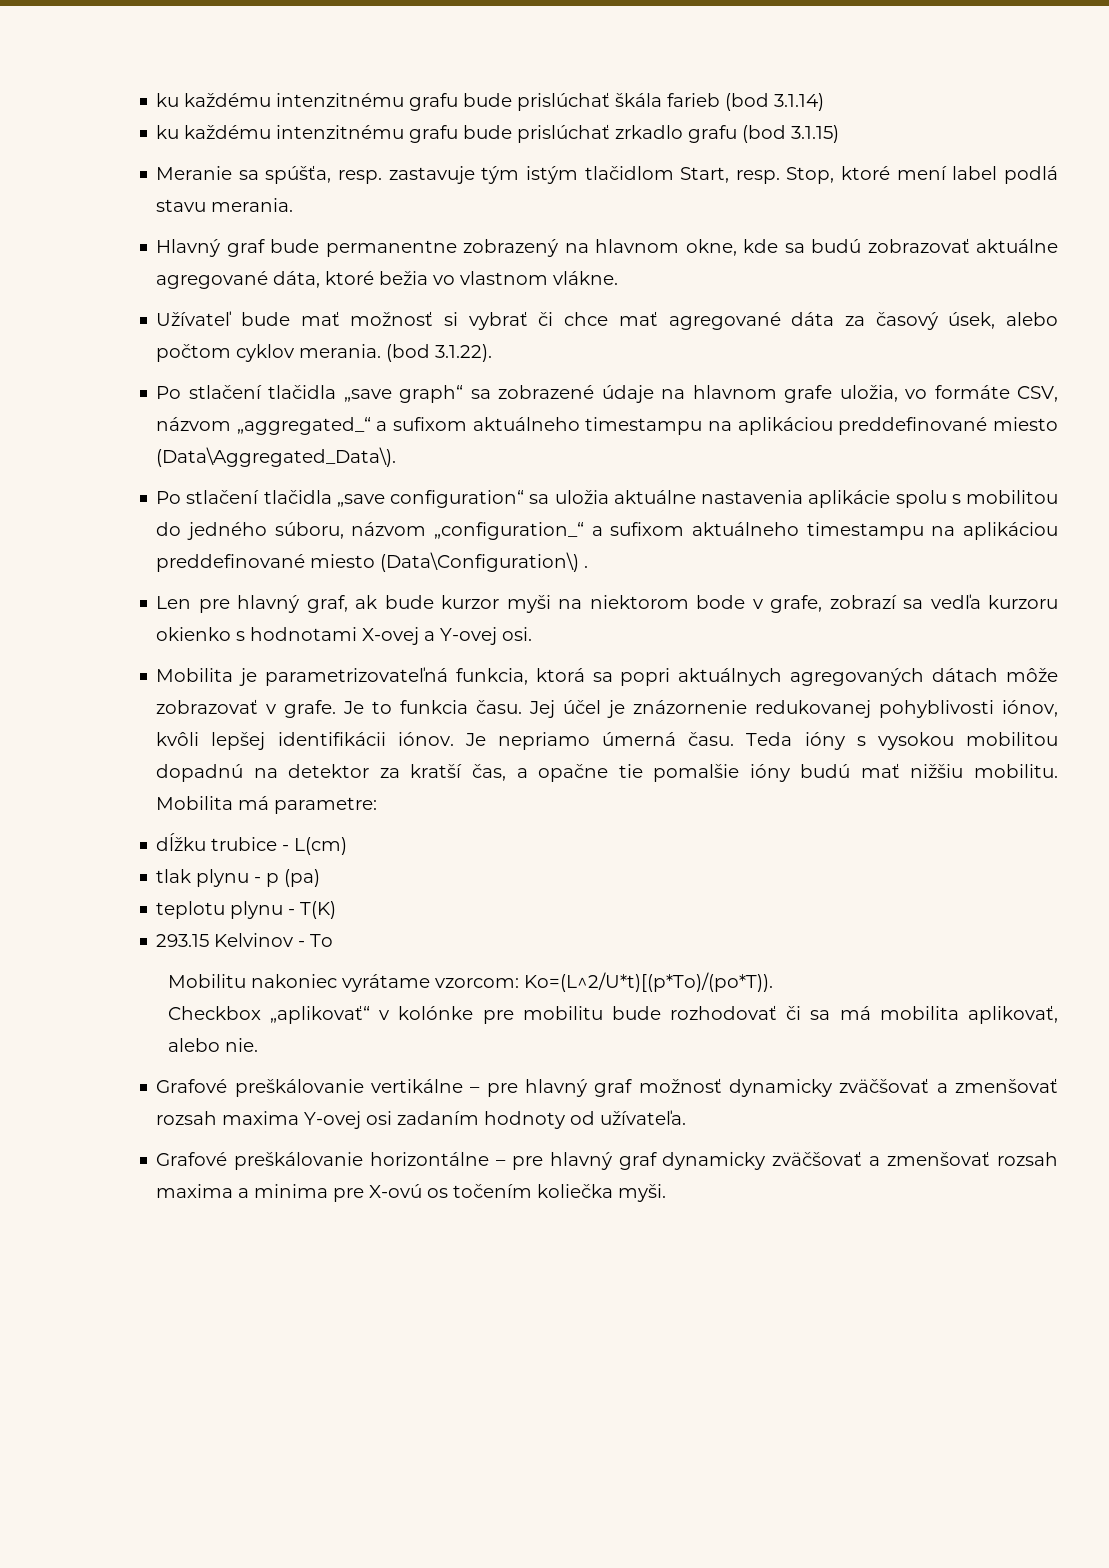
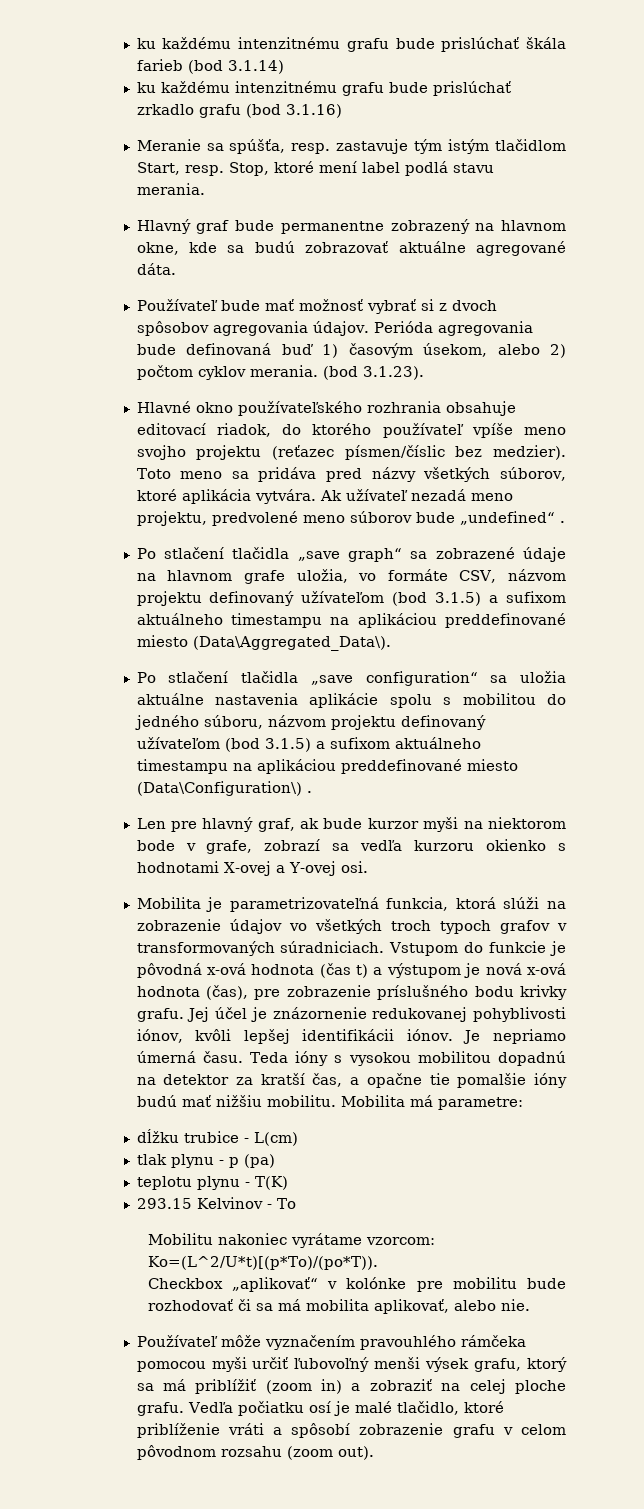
[791,125,840,143] 3.1.15) -> [285,104,342,118] 3.1.16)
[273,271,619,288] [156,311,1059,330] [156,344,493,362] dáta, ktoré bežia vo vlastnom vlákne. // Užívateľ bude mať možnosť si vybrať či chce mať agregované dáta za časový úsek, alebo počtom cyklov merania. (bod 3.1.22). -> [136,263,176,275] [136,299,497,314] [136,321,533,336] [136,343,566,358] [136,365,424,380] [136,401,516,416] [136,423,566,438] [136,445,566,460] [136,467,567,482] [136,489,513,504] [136,511,565,526] dáta. // Používateľ bude mať možnosť vybrať si z dvoch spôsobov agregovania údajov. Perióda agregovania bude definovaná buď 1) časovým úsekom, alebo 2) počtom cyklov merania. (bod 3.1.23). // Hlavné okno používateľského rozhrania obsahuje editovací riadok, do ktorého používateľ vpíše meno svojho projektu (reťazec písmen/číslic bez medzier). Toto meno sa pridáva pred názvy všetkých súborov, ktoré aplikácia vytvára. Ak užívateľ nezadá meno projektu, predvolené meno súborov bude „undefined“ .
[236,417,371,435] „aggregated_“ -> [136,591,482,606] projektu definovaný užívateľom (bod 3.1.5)
[433,522,584,540] „configuration_“ -> [330,715,486,730] [136,737,311,752] projektu definovaný užívateľom (bod 3.1.5)
[592,668,1058,686] [156,699,523,718] sa popri aktuálnych agregovaných dátach môže zobrazovať v grafe. Je to funkcia času. -> [503,897,566,909] [136,919,567,934] [136,941,567,956] [136,963,566,978] [136,985,567,1000] [136,1008,184,1022] slúži na zobrazenie údajov vo všetkých troch typoch grafov v transformovaných súradniciach. Vstupom do funkcie je pôvodná x-ová hodnota (čas t) a výstupom je nová x-ová hodnota (čas), pre zobrazenie príslušného bodu krivky grafu.
[156,1078,1058,1097] [156,1110,687,1129] [156,1151,1058,1170] [156,1184,667,1202] Grafové preškálovanie vertikálne – pre hlavný graf možnosť dynamicky zväčšovať a zmenšovať rozsah maxima Y-ovej osi zadaním hodnoty od užívateľa. // Grafové preškálovanie horizontálne – pre hlavný graf dynamicky zväčšovať a zmenšovať rozsah maxima a minima pre X-ovú os točením koliečka myši. -> [136,1335,526,1350] [136,1357,567,1372] [136,1379,566,1394] [136,1401,504,1416] [136,1423,566,1438] [136,1445,374,1460] Používateľ môže vyznačením pravouhlého rámčeka pomocou myši určiť ľubovoľný menši výsek grafu, ktorý sa má priblížiť (zoom in) a zobraziť na celej ploche grafu. Vedľa počiatku osí je malé tlačidlo, ktoré priblíženie vráti a spôsobí zobrazenie grafu v celom pôvodnom rozsahu (zoom out).

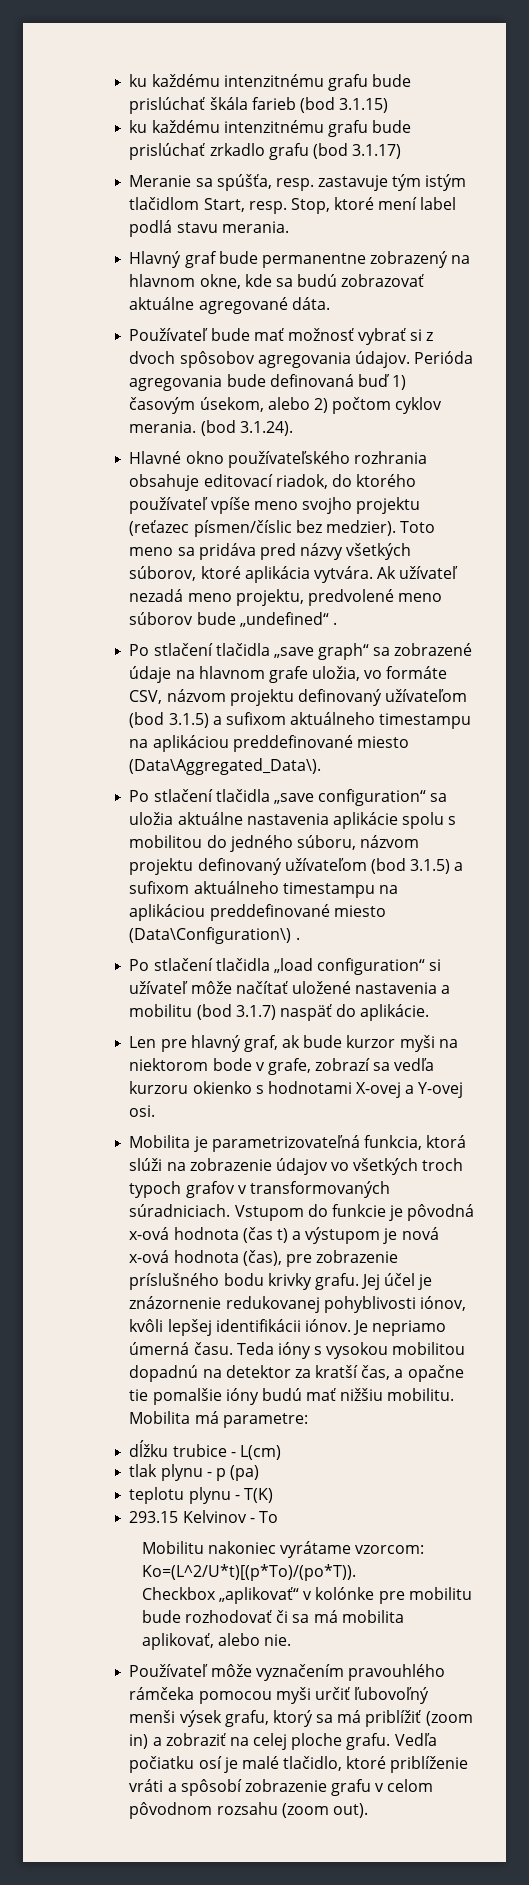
[227,60,284,74] 3.1.14) -> [339,98,389,113] 3.1.15)
[285,104,342,118] 3.1.16) -> [352,144,402,159] 3.1.17)
[362,366,424,380] 3.1.23). -> [239,421,293,436] 3.1.24).
(312, 792) none -> [129,958,442,975] [129,981,451,994] [129,1004,430,1021] // Po stlačení tlačidla „load configuration“ si užívateľ môže načítať uložené nastavenia a mobilitu (bod 3.1.7) naspäť do aplikácie.

